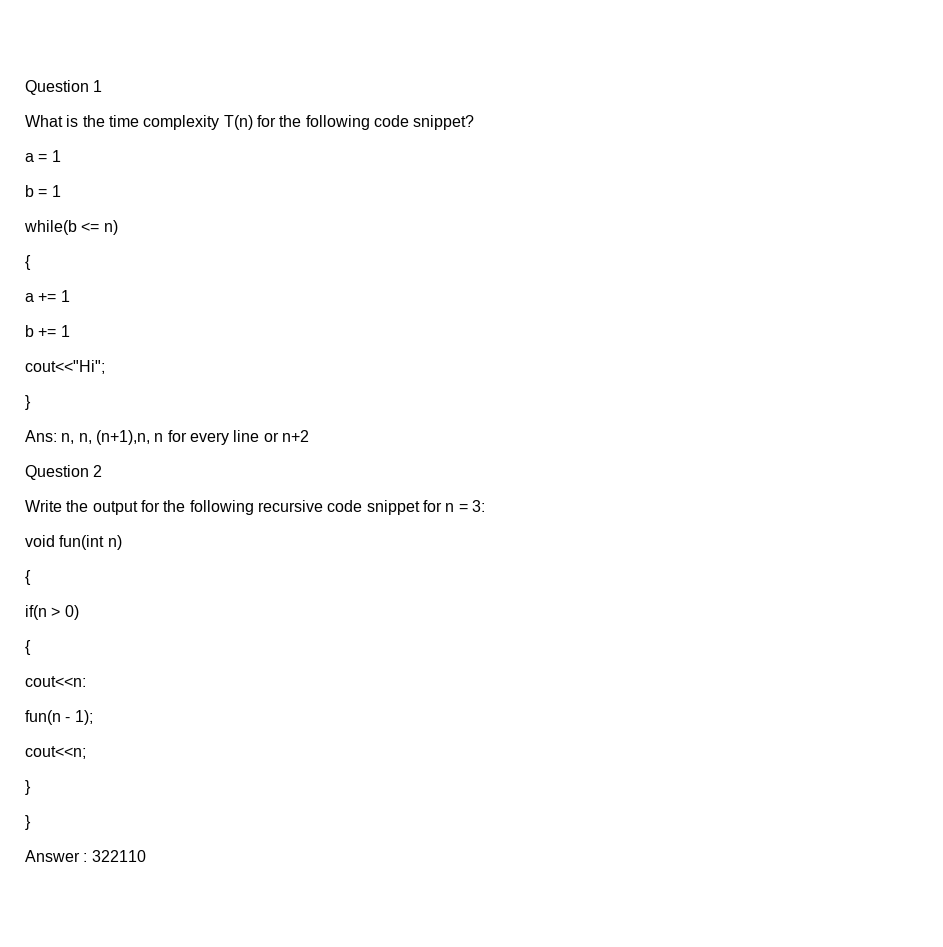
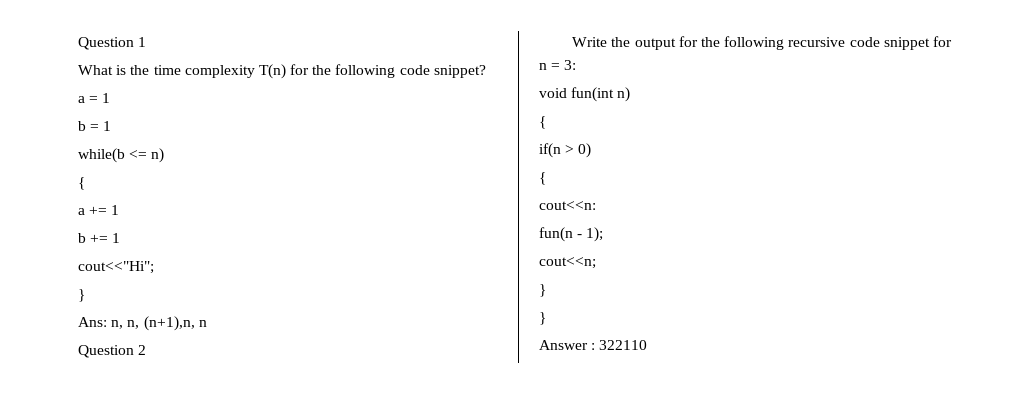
[167,430,309,445] for every line or n+2 -> (207, 323) none

